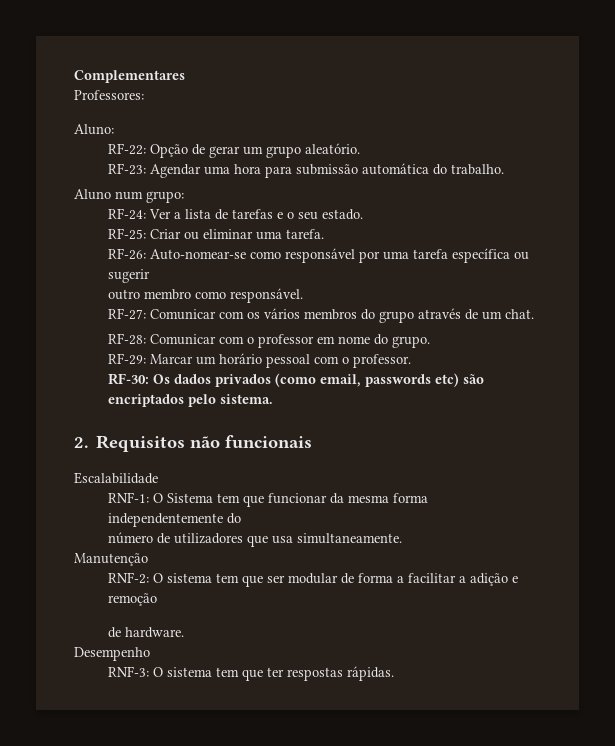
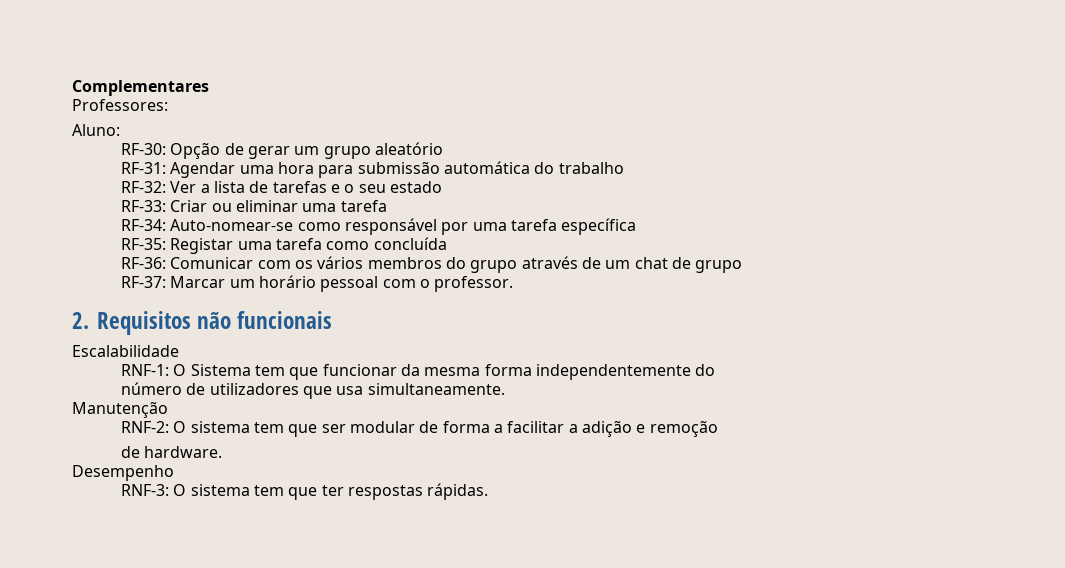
[107,143,146,155] RF-22: -> [121,143,167,155] RF-30:
[304,143,360,154] [107,163,146,175] aleatório. // RF-23: -> [374,142,443,155] [121,162,167,174] aleatório // RF-31:
[450,164,504,175] [74,189,184,203] [107,208,146,220] trabalho. // Aluno num grupo: // RF-24: -> [558,162,624,174] [121,181,167,193] trabalho // RF-32:
[321,209,363,220] [107,228,146,240] estado. // RF-25: -> [389,181,442,193] [121,200,167,212] estado // RF-33:
[285,229,324,239] [107,248,146,260] tarefa. // RF-26: -> [340,200,387,212] [121,219,167,231] tarefa // RF-34:
[513,252,529,260] [107,269,150,283] [107,288,303,303] [107,308,146,320] ou sugerir // outro membro como responsável. // RF-27: -> [121,237,447,254] [121,257,167,269] // RF-35: Registar uma tarefa como concluída // RF-36:
[504,309,534,319] [107,333,430,348] [107,353,146,365] chat. // RF-28: Comunicar com o professor em nome do grupo. // RF-29: -> [634,257,743,273] [121,276,167,288] chat de grupo // RF-37:
[107,373,484,387] [107,394,273,407] // RF-30: Os dados privados (como email, passwords etc) são encriptados pelo sistema. -> (514, 284) none

